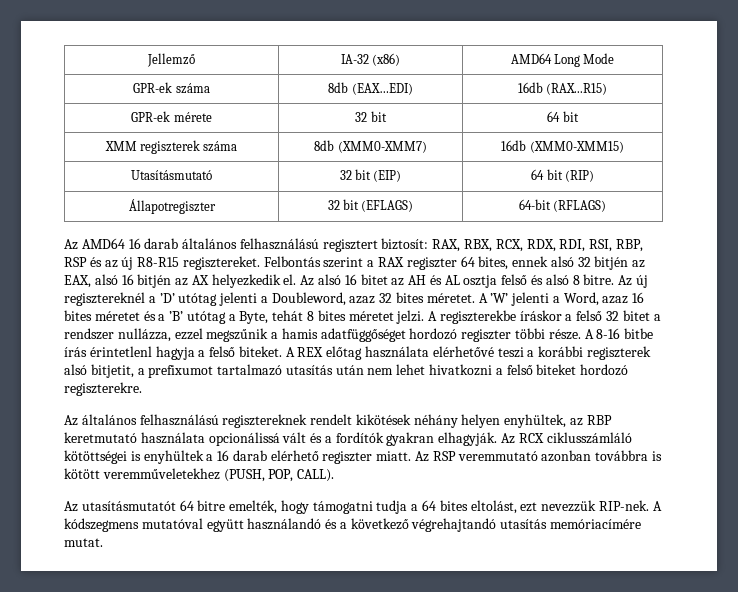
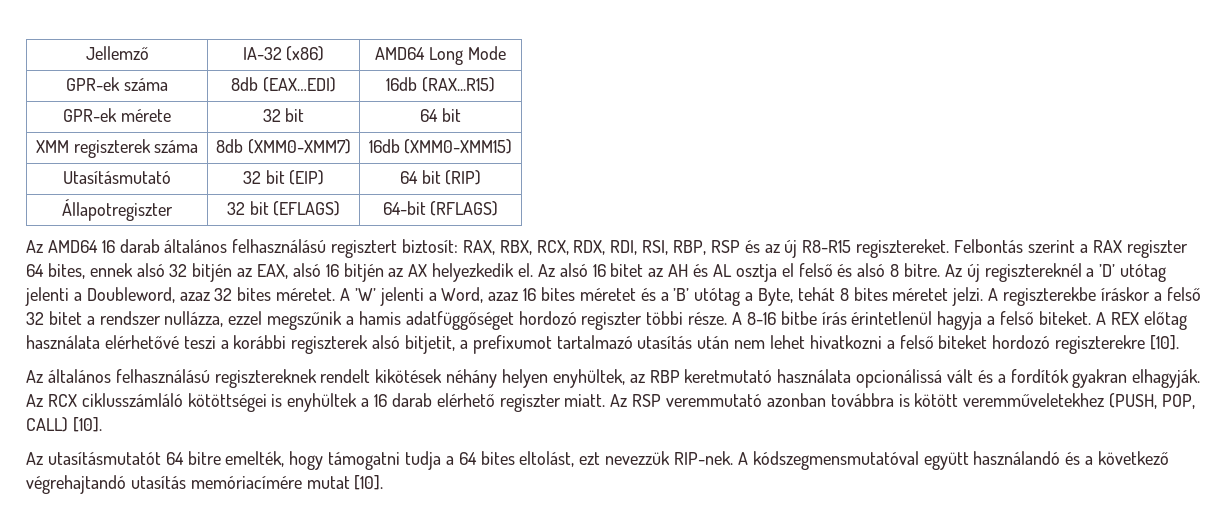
(498, 281) none -> [781,263,794,277] el
[89,346,152,357] érintetlenl -> [851,311,933,325] érintetlenül
[64,382,142,396] regiszterekre. -> [1055,335,1180,354] regiszterekre [10].
[297,469,335,482] CALL). -> [26,417,102,432] CALL) [10].
[64,518,203,532] kódszegmens mutatóval -> [752,451,919,470] kódszegmensmutatóval
[64,538,103,547] mutat. -> [306,475,384,490] mutat [10].

